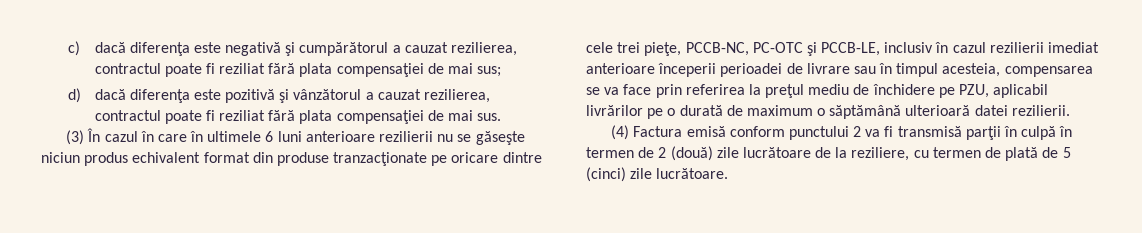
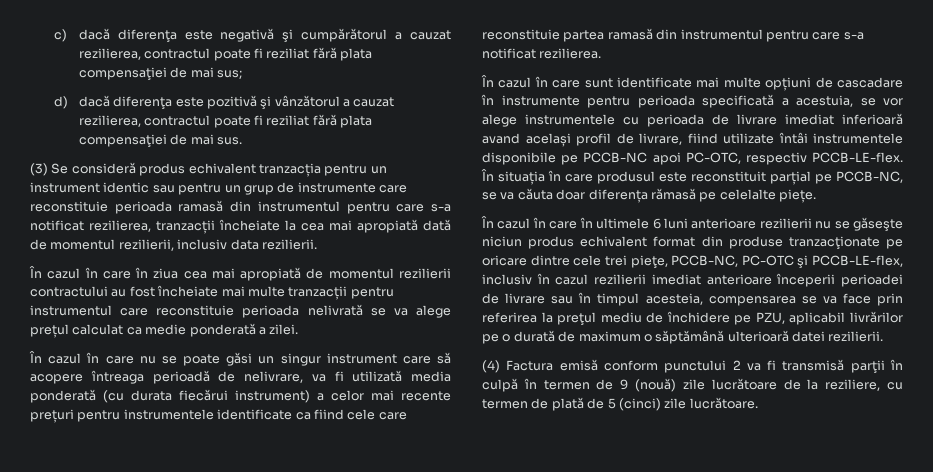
(85, 137) none -> [51,162,387,177] [30,182,407,195] [30,200,452,214] [30,219,451,234] [30,239,317,251] [29,266,451,281] [30,285,394,300] [30,304,452,318] [30,323,299,338] [29,351,452,366] [30,370,451,384] [30,389,451,403] [30,409,407,423] [482,28,864,42] [482,48,602,59] [481,75,903,91] [481,94,903,108] [482,113,903,127] [482,132,903,147] [482,152,903,165] [481,169,903,185] [482,188,816,203] Se consideră produs echivalent tranzacția pentru un instrument identic sau pentru un grup de instrumente care reconstituie perioada ramasă din instrumentul pentru care s-a notificat rezilierea, tranzacții încheiate la cea mai apropiată dată de momentul rezilierii, inclusiv data rezilierii. // În cazul în care în ziua cea mai apropiată de momentul rezilierii contractului au fost încheiate mai multe tranzacții pentru instrumentul care reconstituie perioada nelivrată se va alege prețul calculat ca medie ponderată a zilei. // În cazul în care nu se poate găsi un singur instrument care să acopere întreaga perioadă de nelivrare, va fi utilizată media ponderată (cu durata fiecărui instrument) a celor mai recente prețuri pentru instrumentele identificate ca fiind cele care reconstituie partea ramasă din instrumentul pentru care s-a notificat rezilierea. // În cazul în care sunt identificate mai multe opțiuni de cascadare în instrumente pentru perioada specificată a acestuia, se vor alege instrumentele cu perioada de livrare imediat inferioară avand același profil de livrare, fiind utilizate întâi instrumentele disponibile pe PCCB-NC apoi PC-OTC, respectiv PCCB-LE-flex. În situația în care produsul este reconstituit parțial pe PCCB-NC, se va căuta doar diferența rămasă pe celelalte piețe. //
[821,42,881,56] PCCB-LE, -> [812,255,903,267] PCCB-LE-flex,
[658,146,713,161] 2 (două) -> [620,378,677,392] 9 (nouă)

